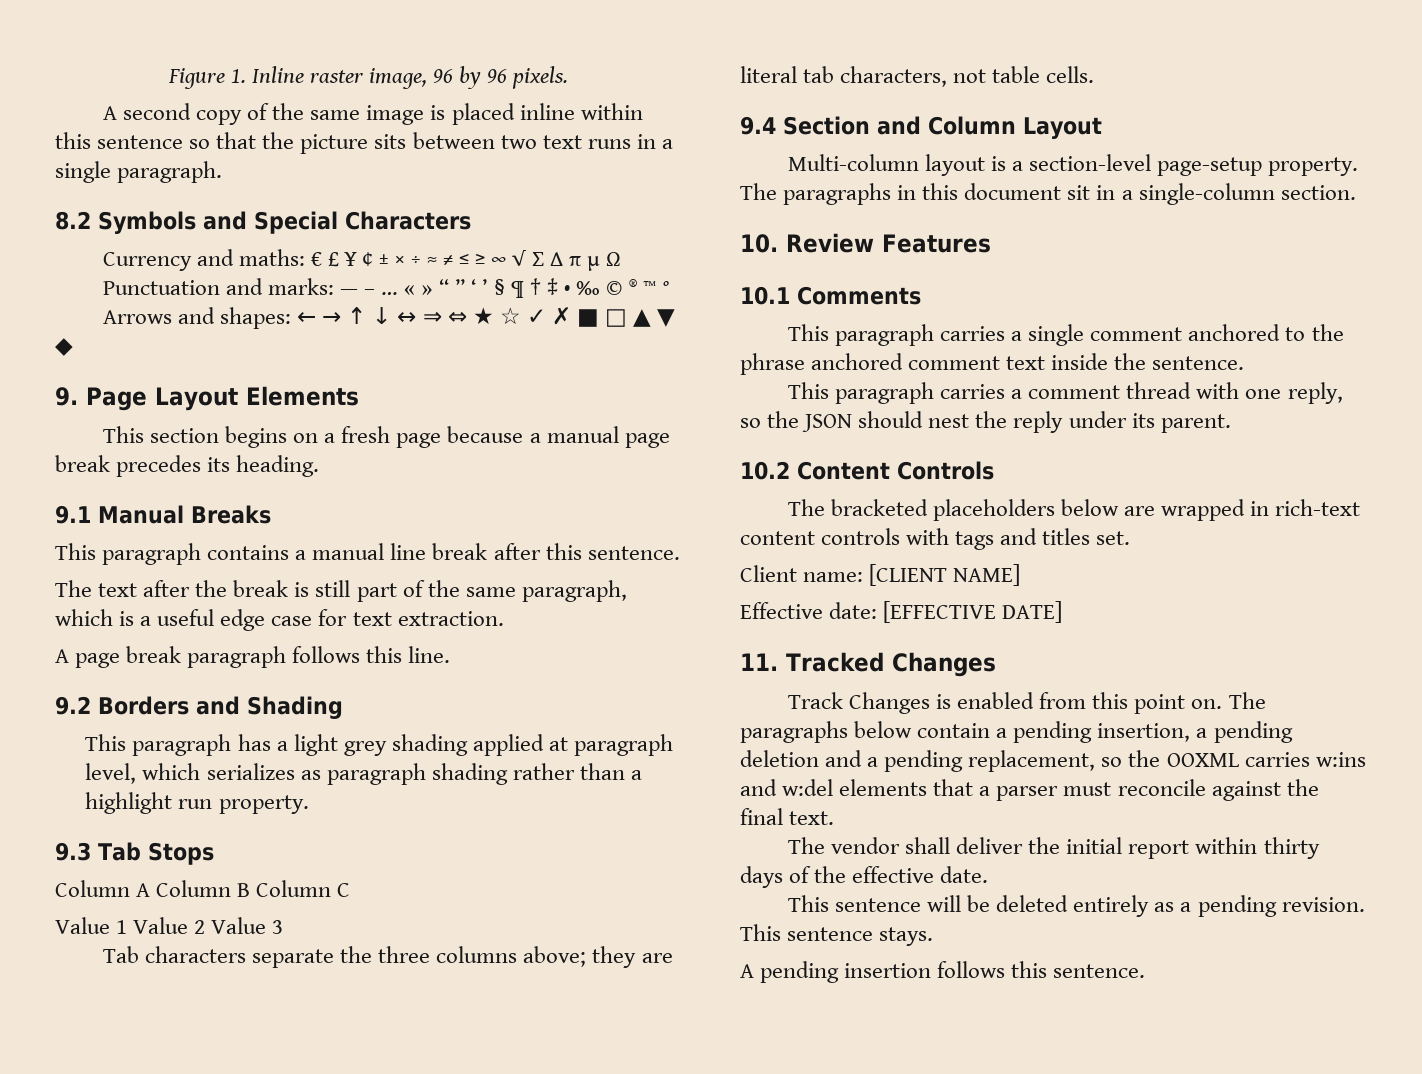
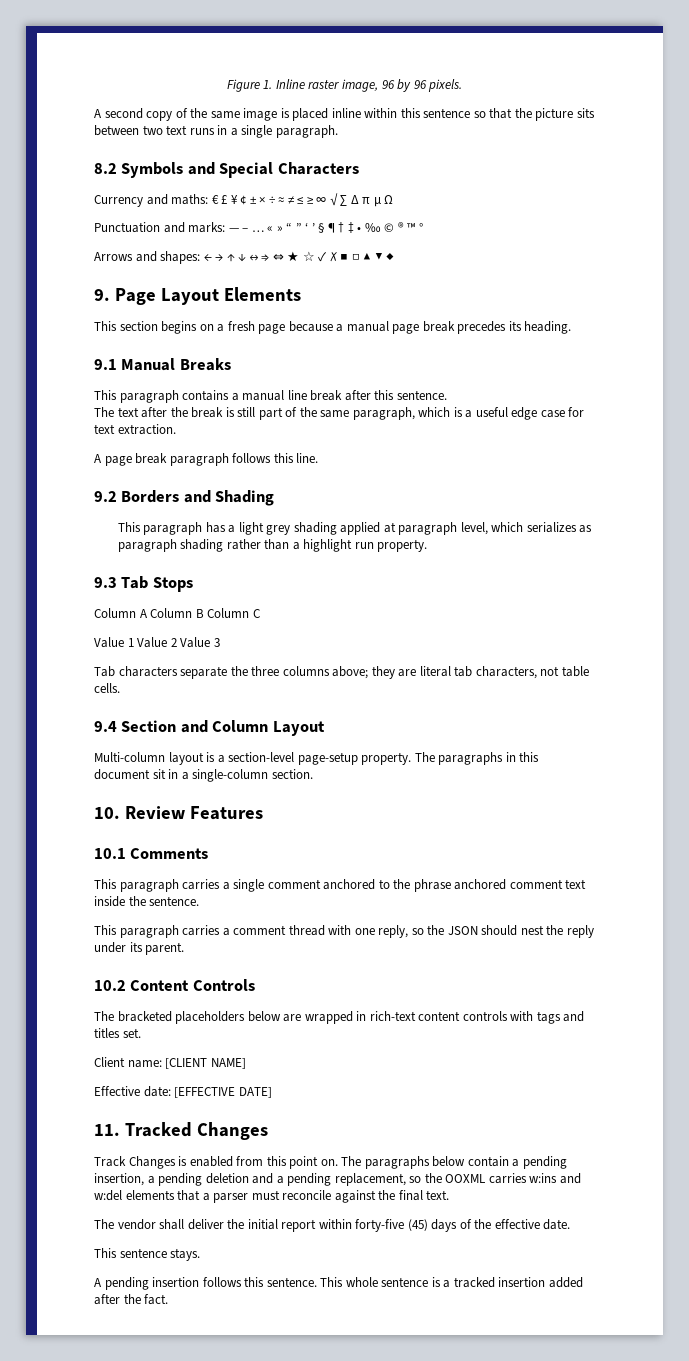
[1263,837,1320,859] thirty -> [355,1219,428,1232] forty-five (45)
[927,895,1365,917] [740,924,874,941] will be deleted entirely as a pending revision. This sentence -> (167, 1253) none
(1146, 971) none -> [320,1277,583,1288] [94,1294,169,1305] This whole sentence is a tracked insertion added after the fact.

